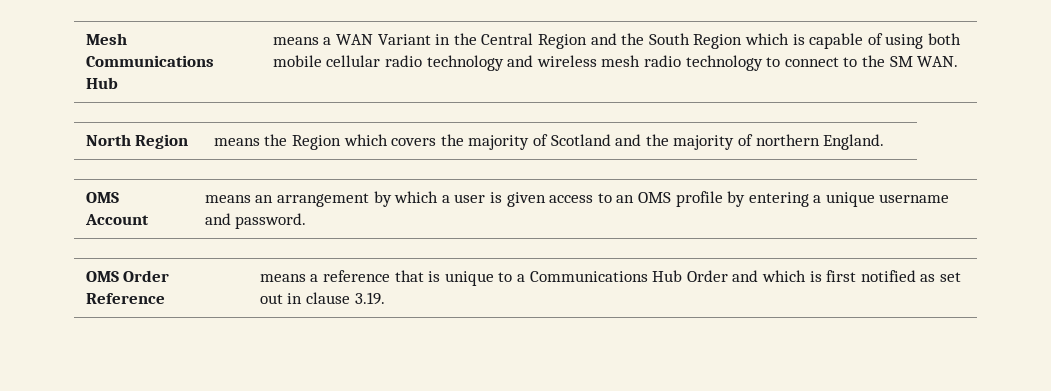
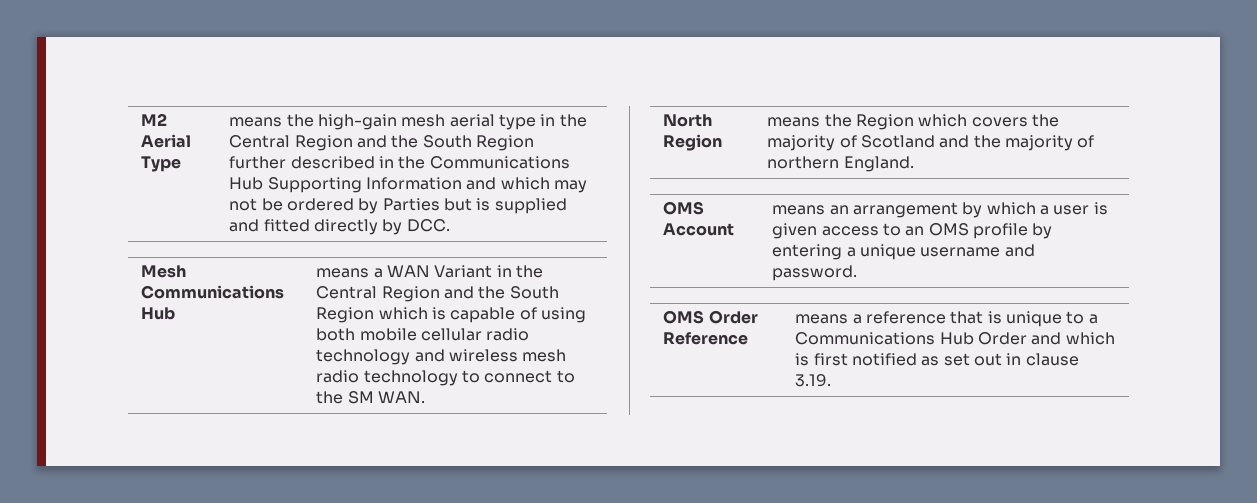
(85, 39) none -> [141,113,168,126] [141,134,192,148] [141,156,182,172] [229,114,587,130] [229,135,535,151] [229,156,570,169] [229,177,588,193] [229,198,567,214] [229,219,450,235] M2 Aerial Type | means the high-gain mesh aerial type in the Central Region and the South Region further described in the Communications Hub Supporting Information and which may not be ordered by Parties but is supplied and fitted directly by DCC. //

